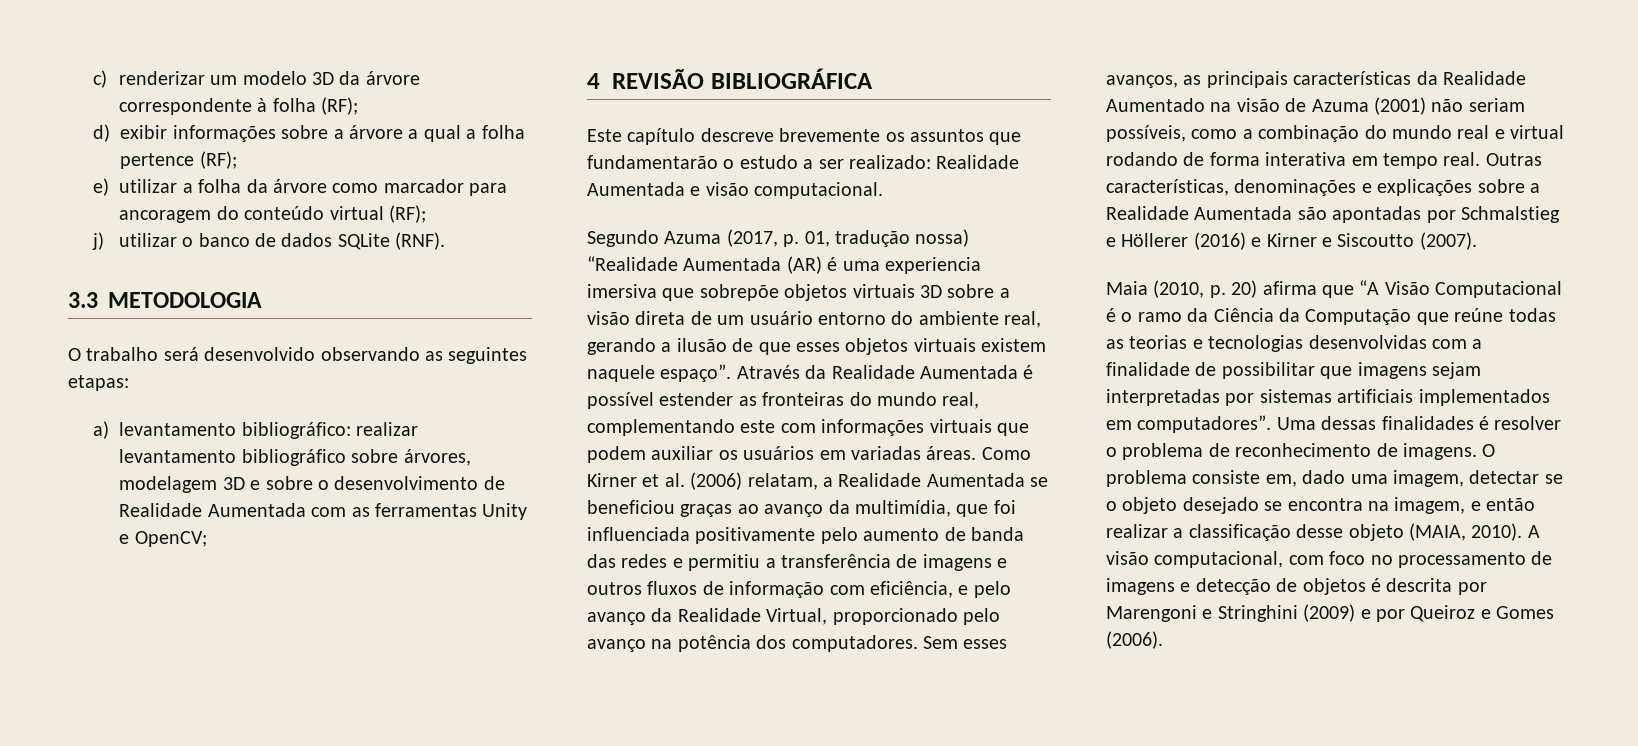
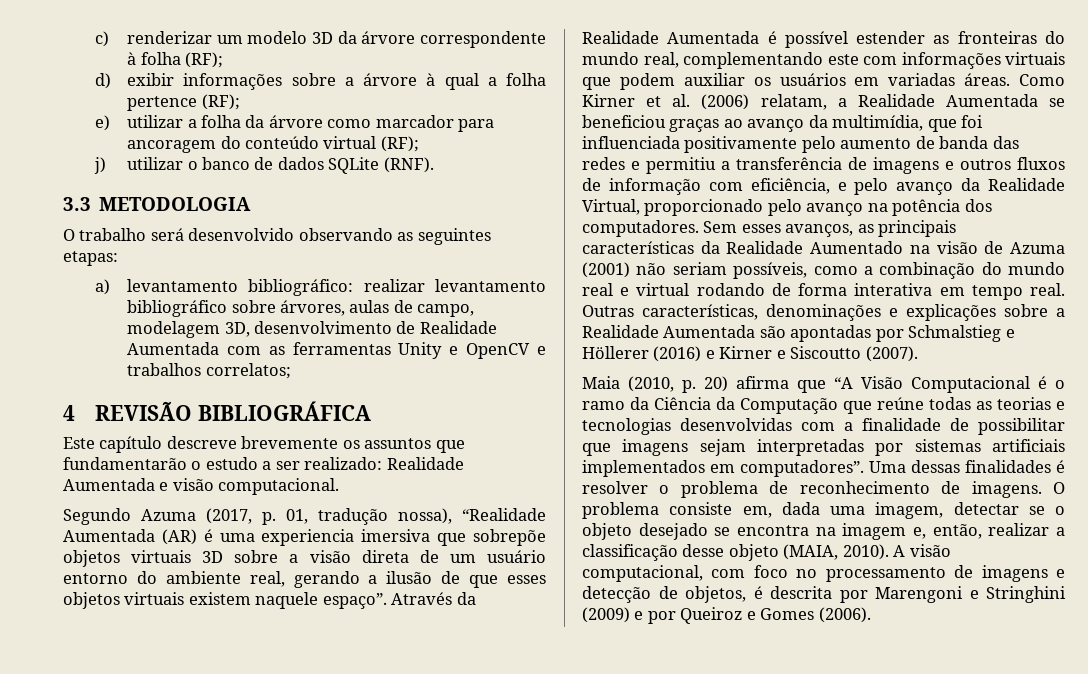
[408,129,419,139] a -> [426,73,436,86] à
[119,476,330,493] modelagem 3D e sobre o -> [349,300,475,317] [127,321,250,338] aulas de campo, modelagem 3D,
[134,531,207,547] OpenCV; -> [466,343,546,359] [127,363,291,379] OpenCV e trabalhos correlatos;
[915,229,970,247] nossa) -> [398,508,452,524] nossa),
[1302,470,1346,484] dado -> [781,502,820,515] dada
[1394,497,1536,514] imagem, e então -> [842,523,982,540] imagem e, então,
[1302,578,1366,595] objetos -> [685,586,746,603] objetos,

